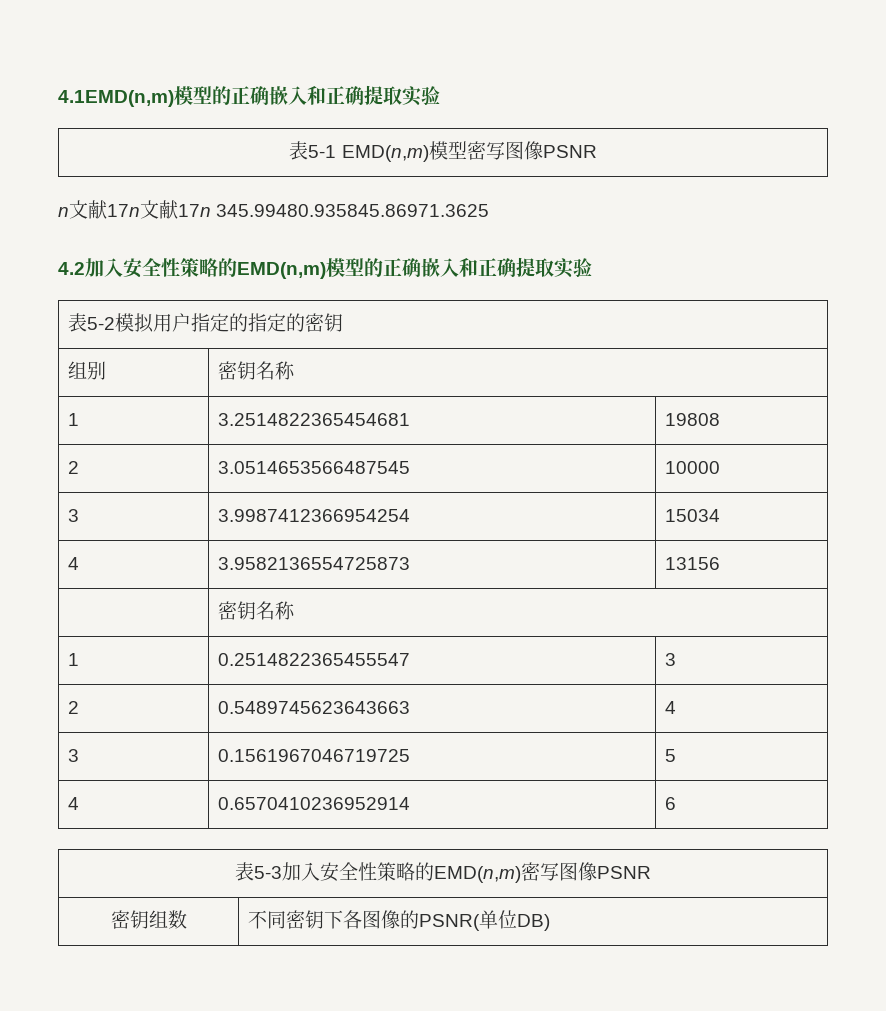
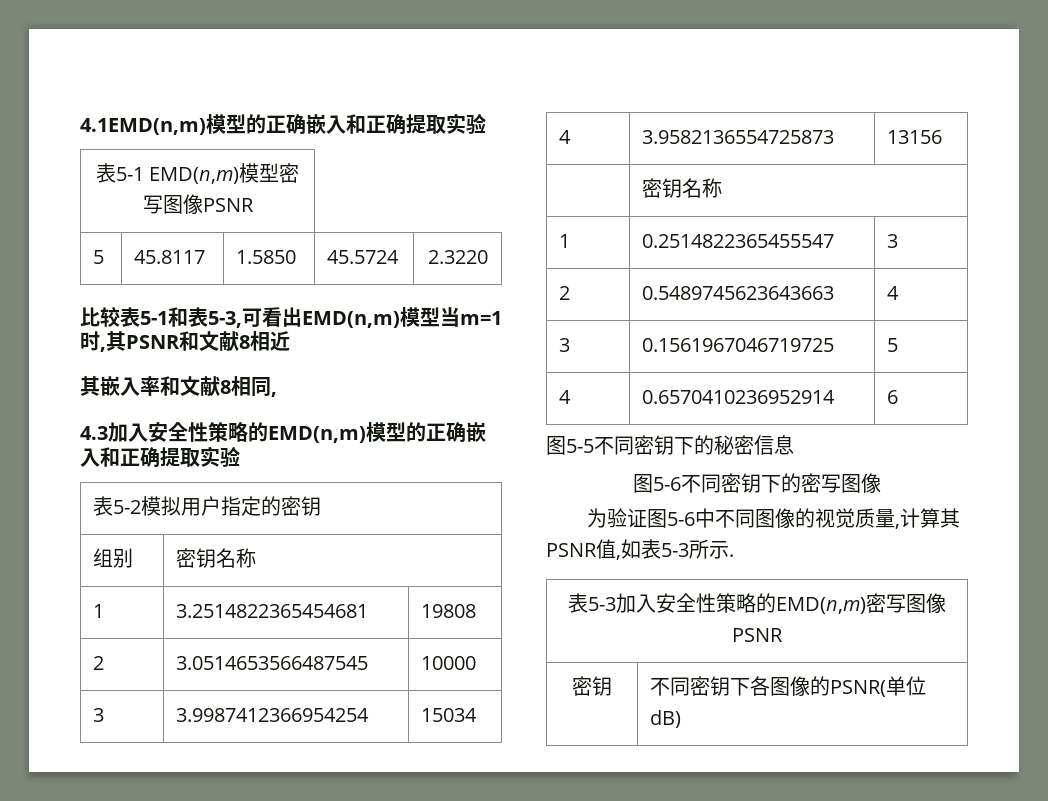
[58,200,490,219] [58,262,85,275] // n文献17n文献17n 345.99480.935845.86971.3625 // 4.2 -> [93,250,105,264] [134,250,206,264] [236,250,297,264] [327,250,400,264] [427,250,488,264] [80,306,502,328] [80,331,290,352] [80,376,277,397] [80,426,108,440] // 5 | 45.8117 | 1.5850 | 45.5724 | 2.3220 // 比较表5-1和表5-3,可看出EMD(n,m)模型当m=1时,其PSNR和文献8相近 // 其嵌入率和文献8相同, // 4.3
[248,313,306,332] 指定的 -> (282, 506) none
(677, 803) none -> [546,435,794,455] [633,473,881,493] [586,508,960,529] [546,539,734,560] // 图5-5不同密钥下的秘密信息 // 图5-6不同密钥下的密写图像 // 为验证图5-6中不同图像的视觉质量,计算其PSNR值,如表5-3所示.
[148,910,187,929] 组数 -> (612, 686) none
[517,914,551,931] DB) -> [650,710,682,728] dB)

